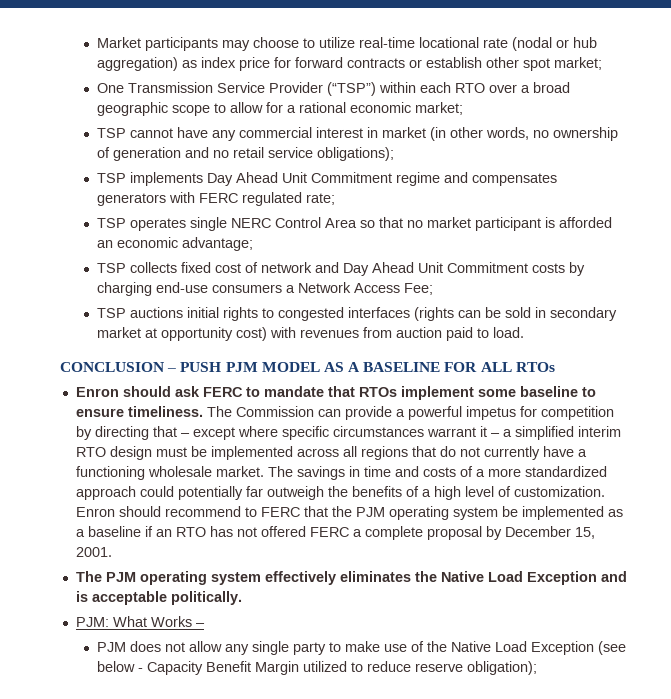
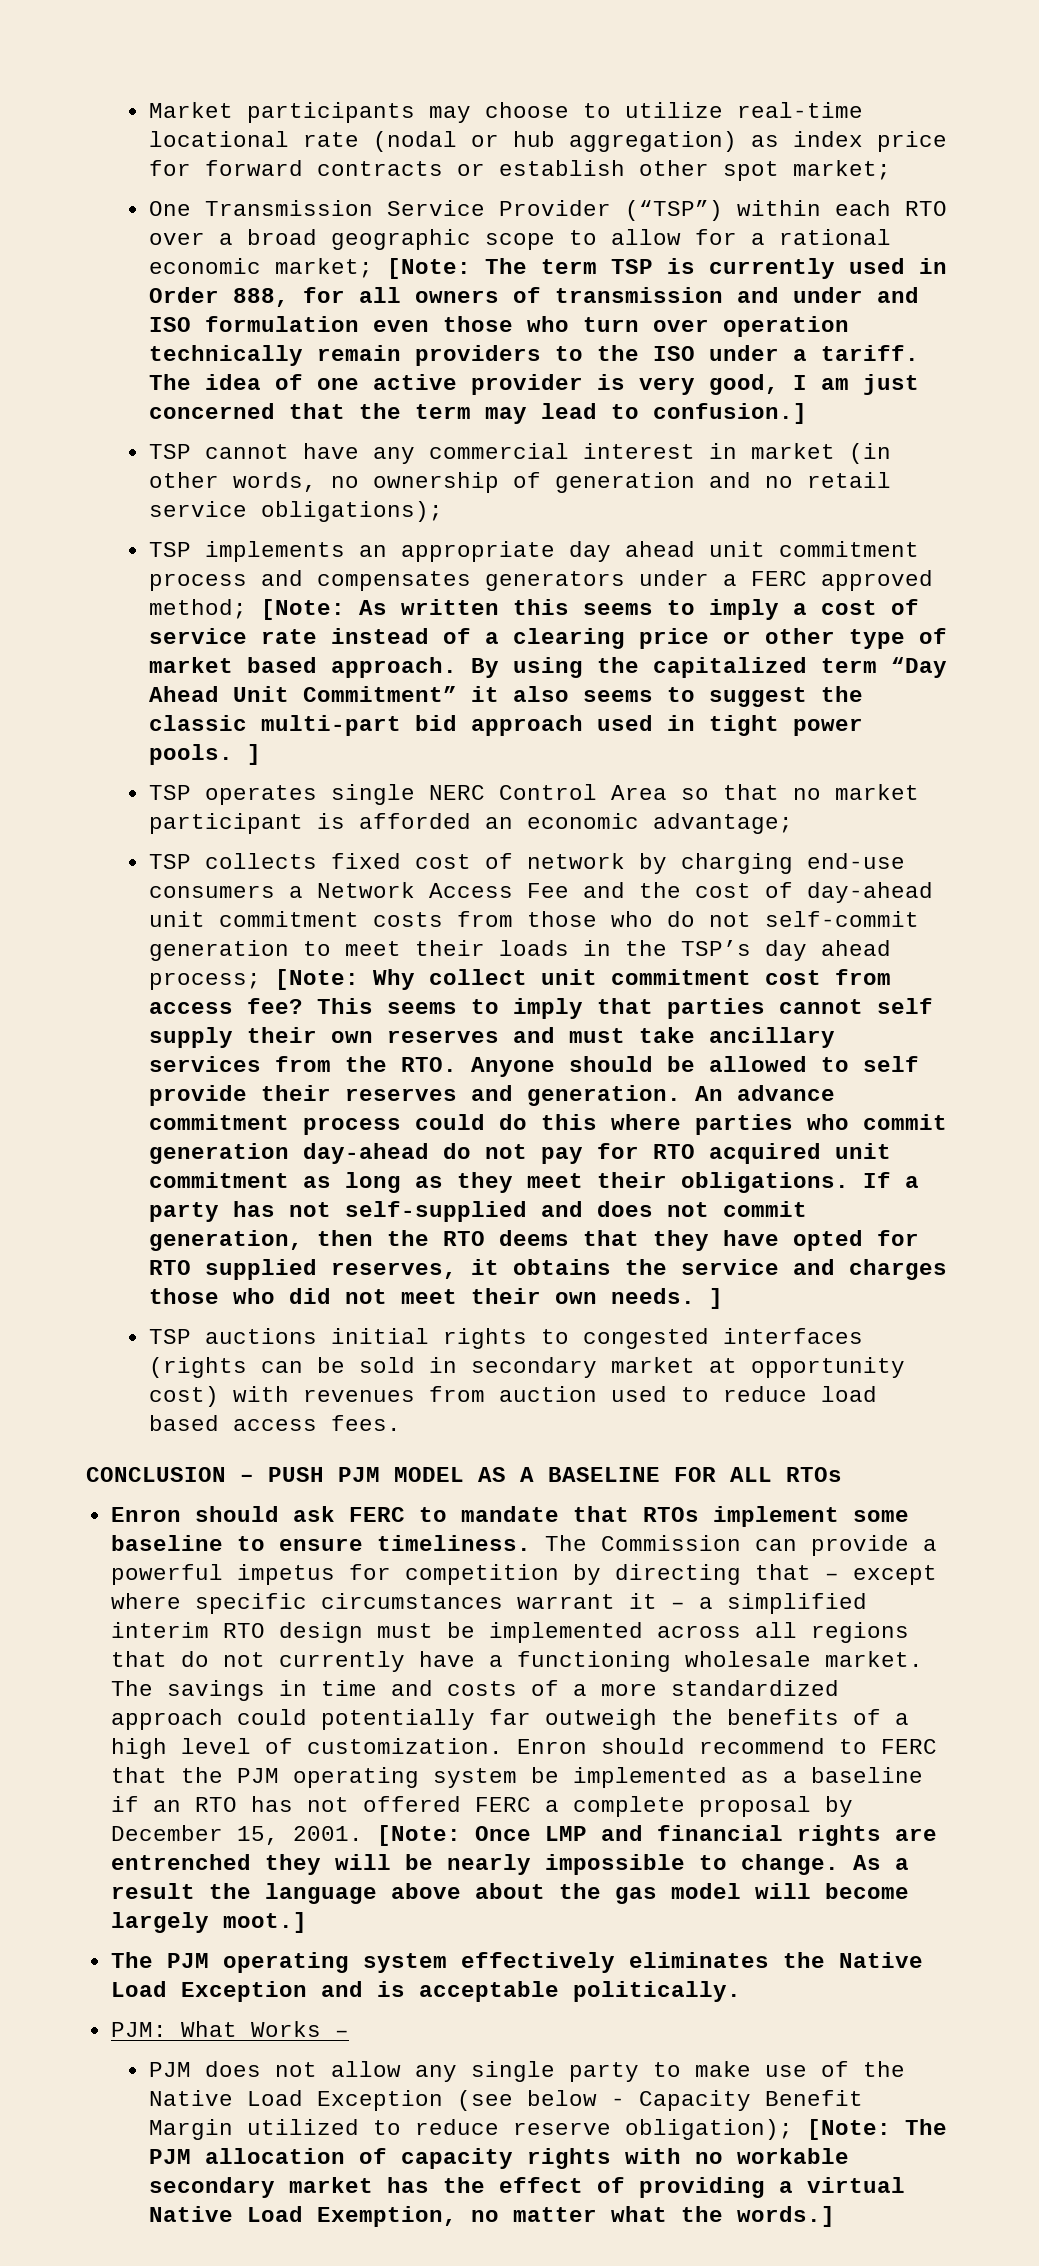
(464, 108) none -> [387,258,948,279] [149,287,920,307] [149,316,850,337] [149,345,920,366] [149,374,920,395] [149,403,808,424] [Note: The term TSP is currently used in Order 888, for all owners of transmission and under and ISO formulation even those who turn over operation technically remain providers to the ISO under a tariff. The idea of one active provider is very good, I am just concerned that the term may lead to confusion.]
[207,172,558,186] [97,192,336,206] Day Ahead Unit Commitment regime and compensates generators with FERC regulated rate; -> [359,541,920,562] [149,570,934,591] [149,599,920,620] [149,628,948,649] [149,657,948,678] [149,686,864,707] [149,715,864,736] [149,744,262,765] an appropriate day ahead unit commitment process and compensates generators under a FERC approved method; [Note: As written this seems to imply a cost of service rate instead of a clearing price or other type of market based approach. By using the capitalized term “Day Ahead Unit Commitment” it also seems to suggest the classic multi-part bid approach used in tight power pools. ]
[315,262,566,276] and Day Ahead Unit Commitment costs -> (626, 861) none
[404,283,434,295] Fee; -> [527,882,934,903] [149,911,920,927] [149,940,892,961] [149,969,892,990] [149,998,934,1019] [149,1027,836,1048] [149,1056,920,1077] [149,1085,836,1106] [149,1114,948,1135] [149,1143,892,1164] [149,1172,920,1193] [149,1201,808,1222] [149,1230,920,1251] [149,1259,948,1280] [149,1288,724,1309] Fee and the cost of day-ahead unit commitment costs from those who do not self-commit generation to meet their loads in the TSP’s day ahead process; [Note: Why collect unit commitment cost from access fee? This seems to imply that parties cannot self supply their own reserves and must take ancillary services from the RTO. Anyone should be allowed to self provide their reserves and generation. An advance commitment process could do this where parties who commit generation day-ahead do not pay for RTO acquired unit commitment as long as they meet their obligations. If a party has not self-supplied and does not commit generation, then the RTO deems that they have opted for RTO supplied reserves, it obtains the service and charges those who did not meet their own needs. ]
[446,327,525,341] paid to load. -> [611,1386,878,1402] [149,1415,402,1431] used to reduce load based access fees.
(112, 552) none -> [376,1825,937,1846] [110,1854,909,1875] [110,1883,909,1904] [110,1912,307,1933] [Note: Once LMP and financial rights are entrenched they will be nearly impossible to change. As a result the language above about the gas model will become largely moot.]
(538, 668) none -> [807,2119,948,2140] [149,2148,850,2169] [149,2177,906,2198] [149,2206,836,2227] [Note: The PJM allocation of capacity rights with no workable secondary market has the effect of providing a virtual Native Load Exemption, no matter what the words.]

